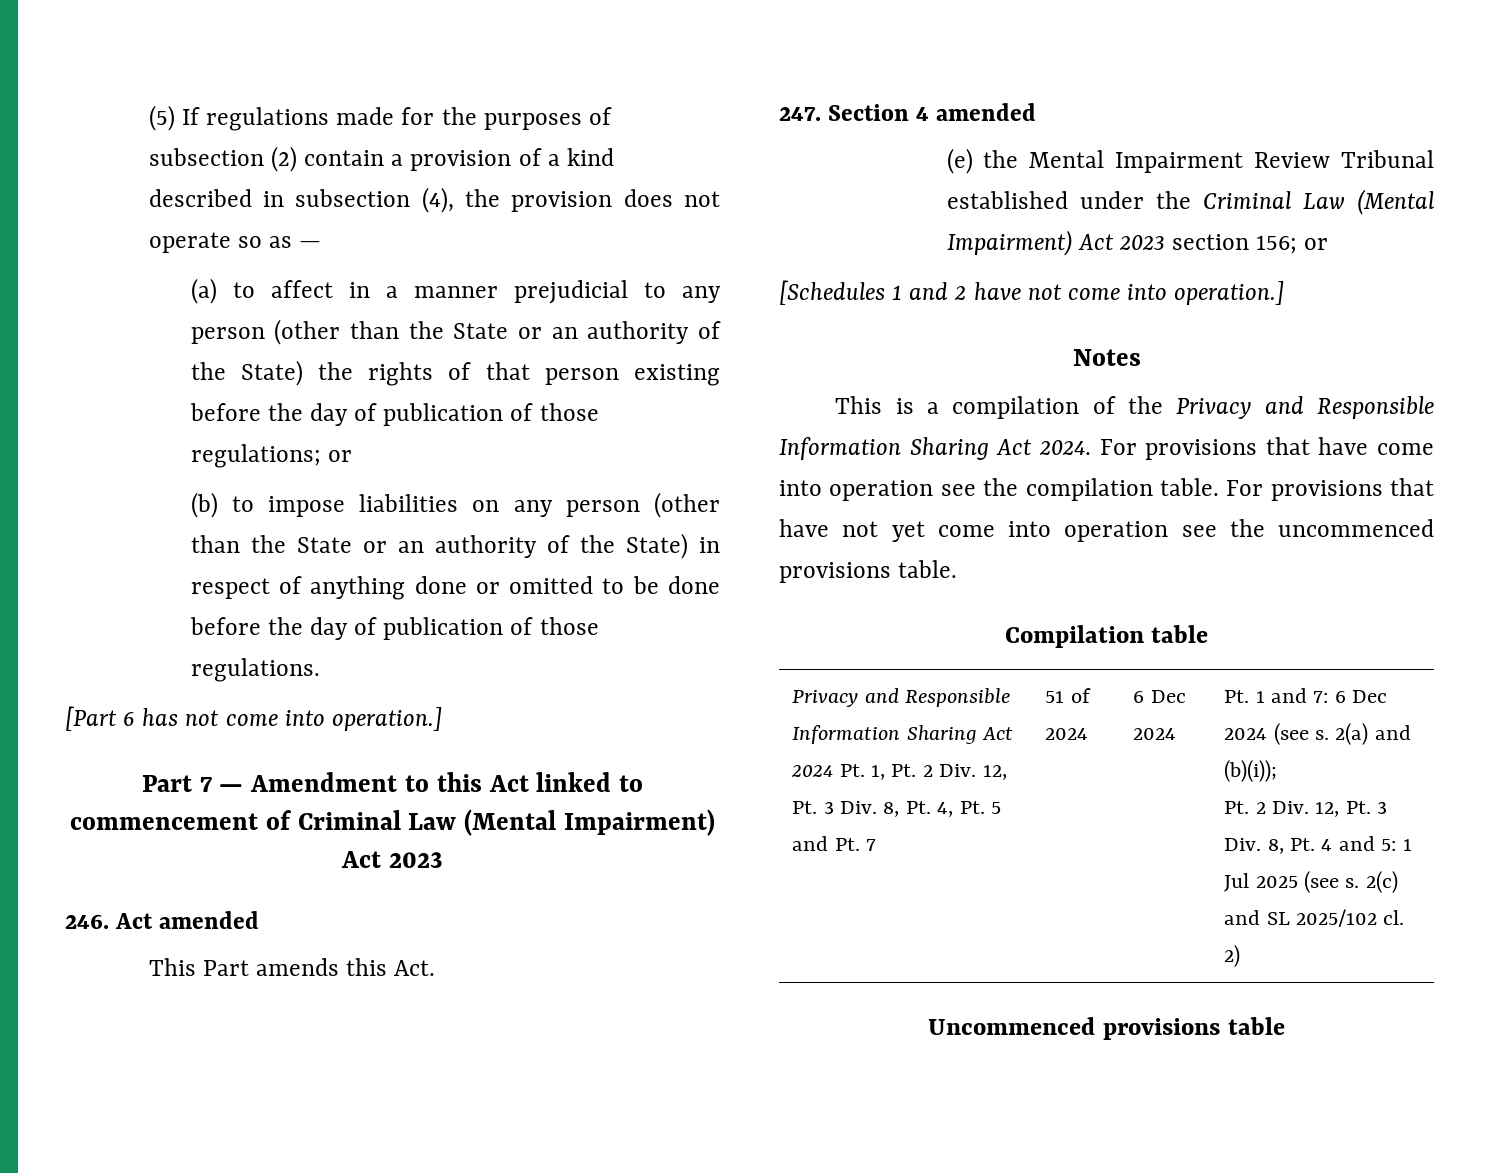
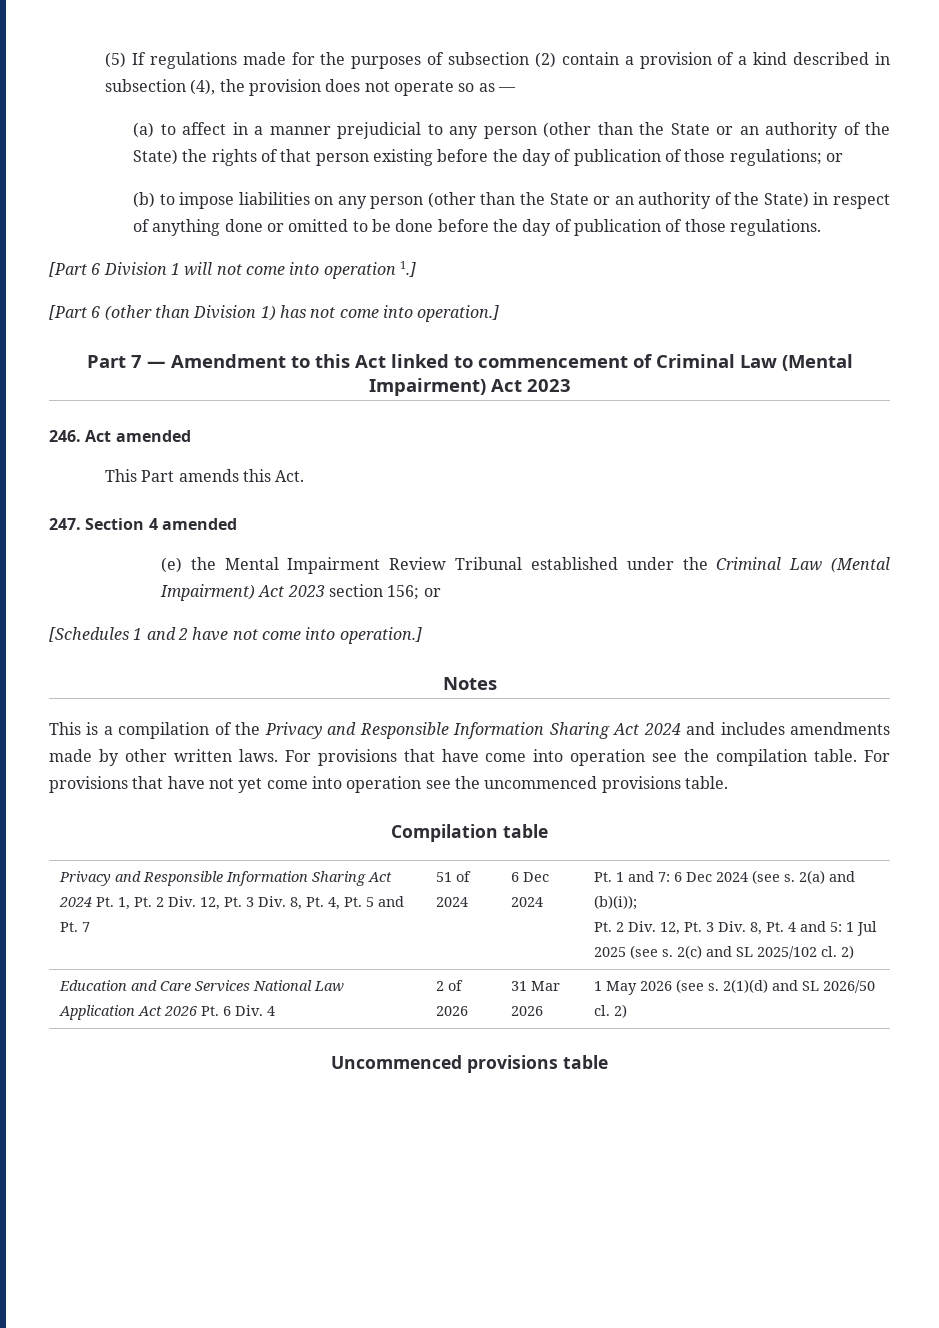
(136, 719) none -> [103,261,416,279] [49,305,276,321] Division 1 will not come into operation 1.] // [Part 6 (other than Division 1)
[1038,440,1091,455] 2024. -> [643,722,891,735] [49,749,278,766] 2024 and includes amendments made by other written laws.
(1241, 956) none -> [59,980,345,992] [59,1005,276,1020] [436,980,464,991] [436,1006,469,1016] [511,981,561,991] [511,1006,544,1016] [594,979,876,995] [594,1004,628,1018] // Education and Care Services National Law Application Act 2026 Pt. 6 Div. 4 | 2 of 2026 | 31 Mar 2026 | 1 May 2026 (see s. 2(1)(d) and SL 2026/50 cl. 2)

